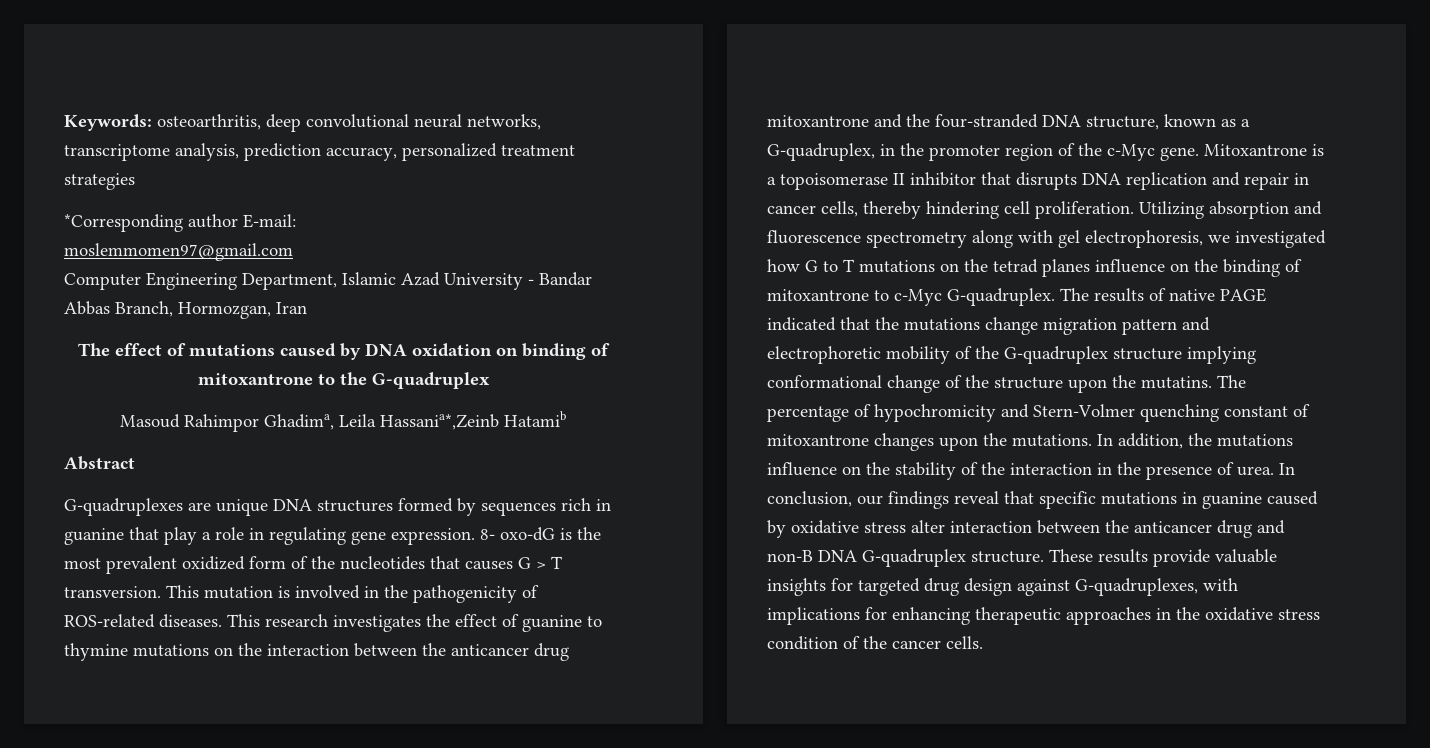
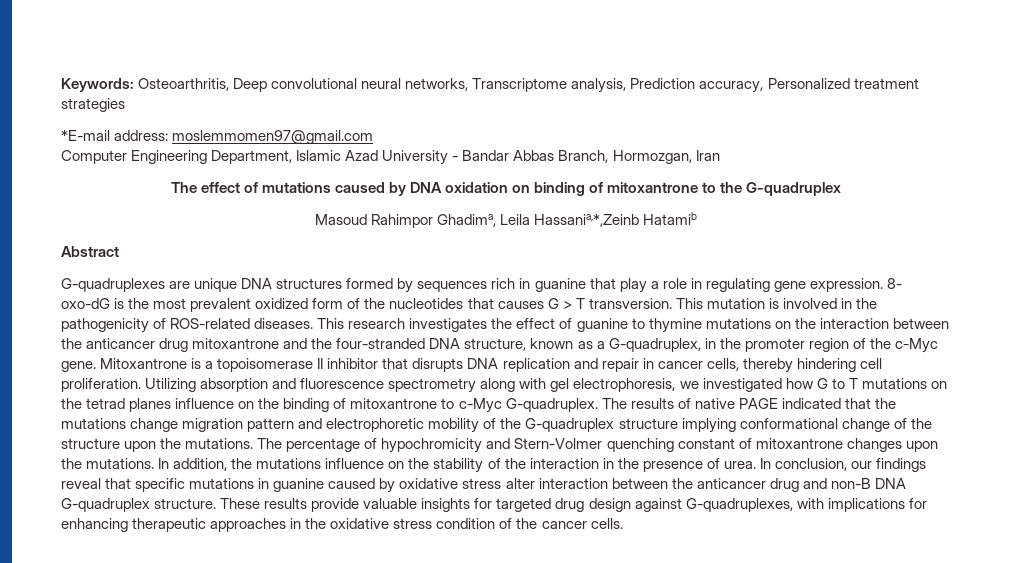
[157,114,301,132] osteoarthritis, deep -> [138,78,268,92] Osteoarthritis, Deep
[64,143,497,161] transcriptome analysis, prediction accuracy, personalized -> [472,78,850,93] Transcriptome analysis, Prediction accuracy, Personalized
[64,214,296,232] *Corresponding author E-mail: // -> [61,130,169,141] *E-mail address:
[380,414,499,430] Hassania*,Zeinb -> [534,214,640,227] Hassania,*,Zeinb
[1141,376,1212,389] mutatins. -> [185,438,254,449] mutations.

